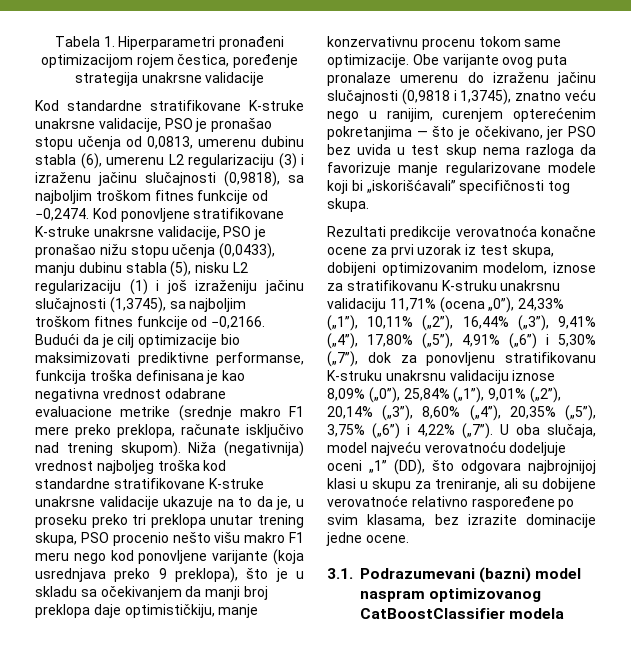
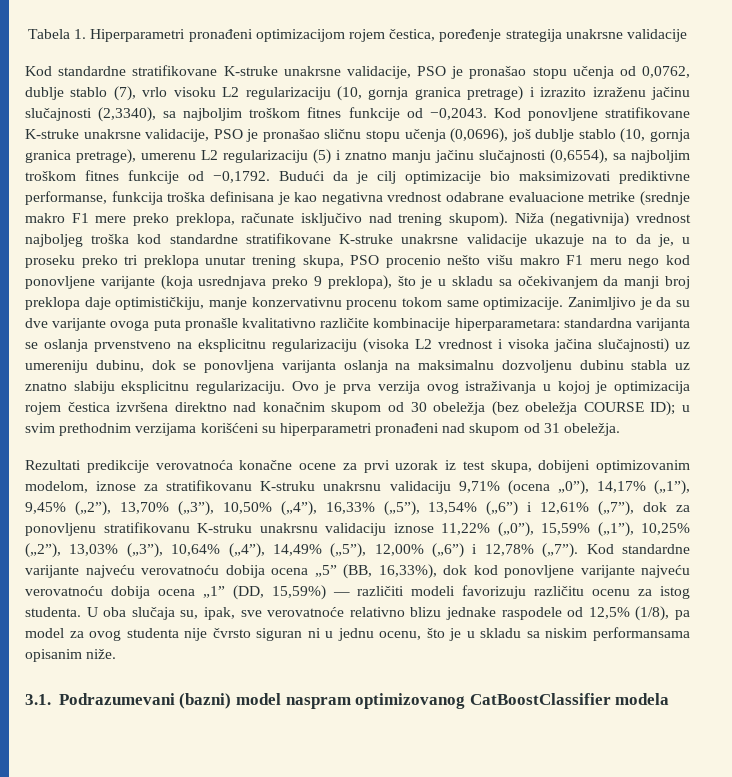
[147,136,304,149] [35,153,304,169] [35,171,304,187] [35,190,269,204] [35,208,89,221] 0,0813, umerenu dubinu stabla (6), umerenu L2 regularizaciju (3) i izraženu jačinu slučajnosti (0,9818), sa najboljim troškom fitnes funkcije od −0,2474. -> [641,66,690,78] [25,86,691,101] [25,107,487,122] 0,0762, dublje stablo (7), vrlo visoku L2 regularizaciju (10, gornja granica pretrage) i izrazito izraženu jačinu slučajnosti (2,3340), sa najboljim troškom fitnes funkcije od −0,2043.
[99,243,276,259] [35,261,248,277] [35,279,304,295] [35,297,247,313] [35,316,266,330] nižu stopu učenja (0,0433), manju dubinu stabla (5), nisku L2 regularizaciju (1) i još izraženiju jačinu slučajnosti (1,3745), sa najboljim troškom fitnes funkcije od −0,2166. -> [324,128,690,143] [25,149,690,164] [25,170,270,184] sličnu stopu učenja (0,0696), još dublje stablo (10, gornja granica pretrage), umerenu L2 regularizaciju (5) i znatno manju jačinu slučajnosti (0,6554), sa najboljim troškom fitnes funkcije od −0,1792.
[412,54,568,68] [327,72,596,86] [327,89,596,105] [327,107,596,122] [327,126,596,140] [327,144,596,158] [327,162,596,176] [327,179,571,194] [327,198,369,212] Obe varijante ovog puta pronalaze umerenu do izraženu jačinu slučajnosti (0,9818 i 1,3745), znatno veću nego u ranijim, curenjem opterećenim pokretanjima — što je očekivano, jer PSO bez uvida u test skup nema razloga da favorizuje manje regularizovane modele koji bi „iskorišćavali” specifičnosti tog skupa. -> [568,297,690,310] [25,318,690,331] [25,338,690,353] [25,360,690,373] [25,381,691,394] [25,401,690,416] [25,423,621,436] Zanimljivo je da su dve varijante ovoga puta pronašle kvalitativno različite kombinacije hiperparametara: standardna varijanta se oslanja prvenstveno na eksplicitnu regularizaciju (visoka L2 vrednost i visoka jačina slučajnosti) uz umereniju dubinu, dok se ponovljena varijanta oslanja na maksimalnu dozvoljenu dubinu stabla uz znatno slabiju eksplicitnu regularizaciju. Ovo je prva verzija ovog istraživanja u kojoj je optimizacija rojem čestica izvršena direktno nad konačnim skupom od 30 obeležja (bez obeležja COURSE ID); u svim prethodnim verzijama korišćeni su hiperparametri pronađeni nad skupom od 31 obeležja.
[389,298,436,311] 11,71% -> [458,481,500,493] 9,71%
[518,298,565,311] [327,315,596,331] [327,333,596,349] 24,33% („1”), 10,11% („2”), 16,44% („3”), 9,41% („4”), 17,80% („5”), 4,91% („6”) i 5,30% -> [596,480,690,495] [25,501,590,516] 14,17% („1”), 9,45% („2”), 13,70% („3”), 10,50% („4”), 16,33% („5”), 13,54% („6”) i 12,61%
[327,387,561,403] [327,405,596,421] [327,423,596,439] [327,441,567,456] [327,459,596,475] [327,478,596,492] [327,495,575,510] [327,514,596,528] [326,532,409,546] 8,09% („0”), 25,84% („1”), 9,01% („2”), 20,14% („3”), 8,60% („4”), 20,35% („5”), 3,75% („6”) i 4,22% („7”). U oba slučaja, model najveću verovatnoću dodeljuje oceni „1” (DD), što odgovara najbrojnijoj klasi u skupu za treniranje, ali su dobijene verovatnoće relativno raspoređene po svim klasama, bez izrazite dominacije jedne ocene. -> [441,522,690,537] [25,543,690,558] [25,564,690,579] [25,585,690,600] [25,606,691,621] [25,627,690,641] [25,649,117,662] 11,22% („0”), 15,59% („1”), 10,25% („2”), 13,03% („3”), 10,64% („4”), 14,49% („5”), 12,00% („6”) i 12,78% („7”). Kod standardne varijante najveću verovatnoću dobija ocena „5” (BB, 16,33%), dok kod ponovljene varijante najveću verovatnoću dobija ocena „1” (DD, 15,59%) — različiti modeli favorizuju različitu ocenu za istog studenta. U oba slučaja su, ipak, sve verovatnoće relativno blizu jednake raspodele od 12,5% (1/8), pa model za ovog studenta nije čvrsto siguran ni u jednu ocenu, što je u skladu sa niskim performansama opisanim niže.

